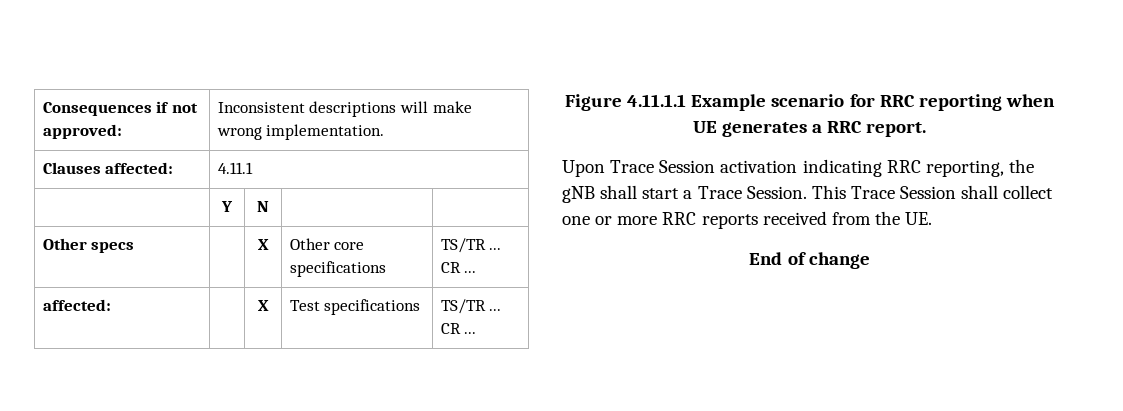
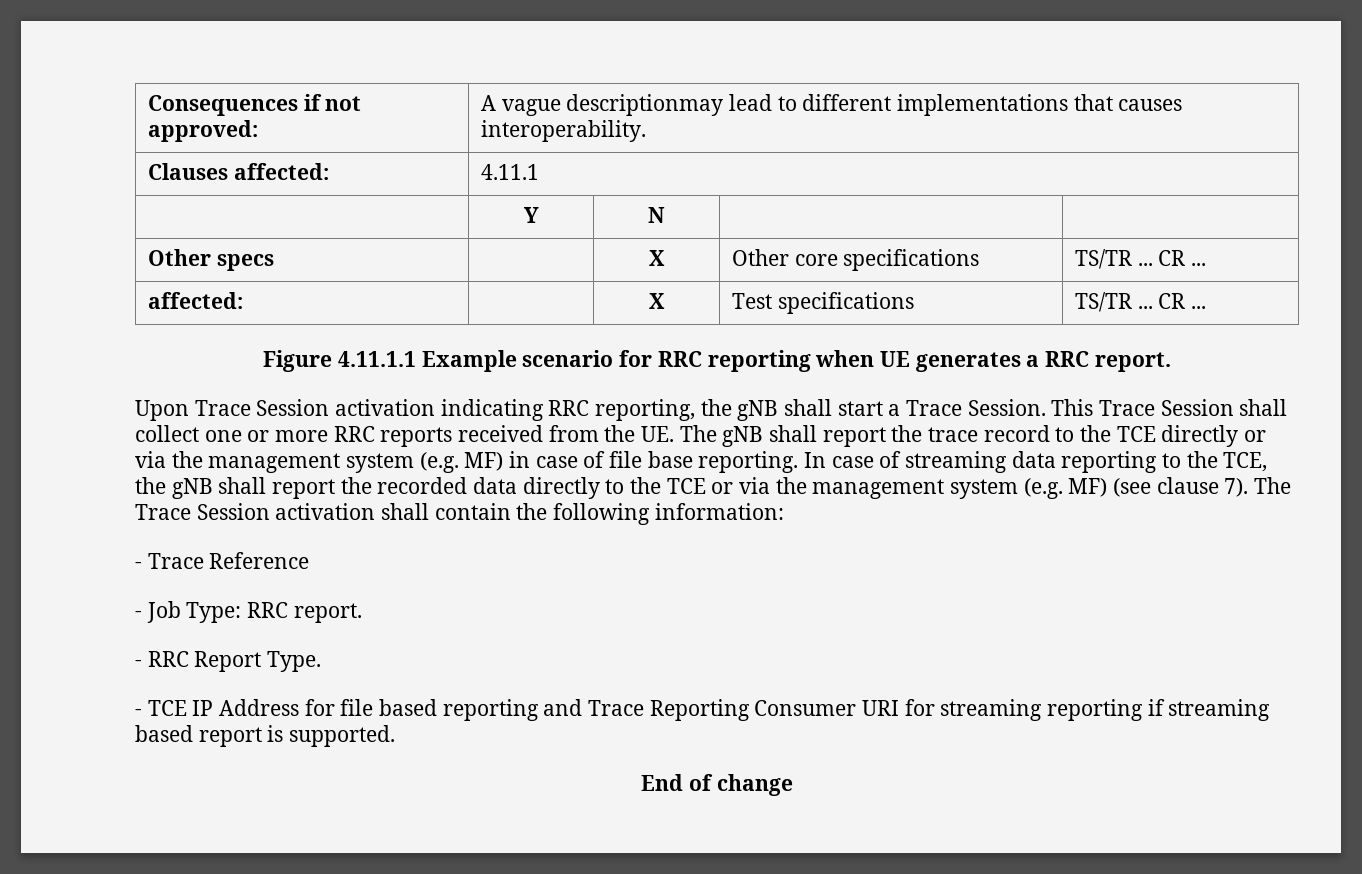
[217,101,472,117] [216,124,385,140] Inconsistent descriptions will make wrong implementation. -> [481,94,1183,116] [481,120,647,142] A vague descriptionmay lead to different implementations that causes interoperability.
(933, 218) none -> [679,425,1267,447] [135,451,1268,473] [135,477,1292,499] [135,503,784,525] [135,552,310,569] [135,601,362,623] [135,651,322,672] [135,699,1271,721] [135,725,396,747] The gNB shall report the trace record to the TCE directly or via the management system (e.g. MF) in case of file base reporting. In case of streaming data reporting to the TCE, the gNB shall report the recorded data directly to the TCE or via the management system (e.g. MF) (see clause 7). The Trace Session activation shall contain the following information: // - Trace Reference // - Job Type: RRC report. // - RRC Report Type. // - TCE IP Address for file based reporting and Trace Reporting Consumer URI for streaming reporting if streaming based report is supported.

